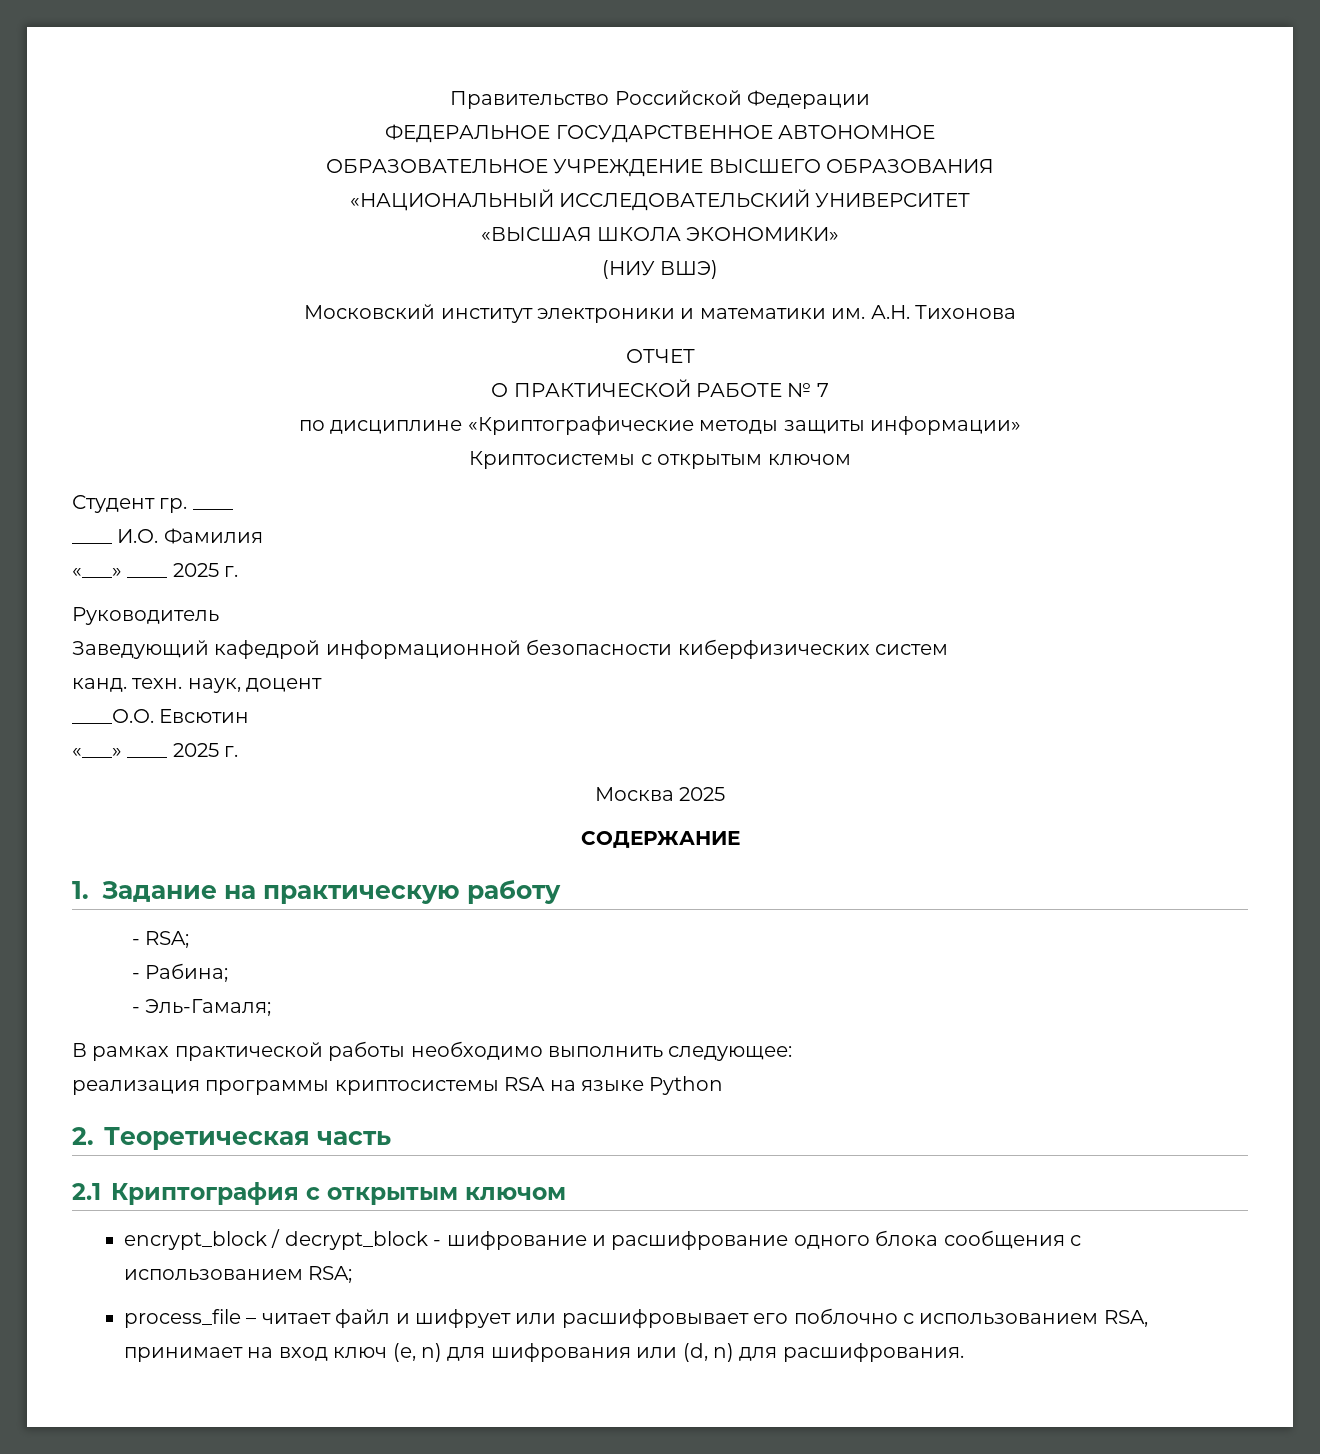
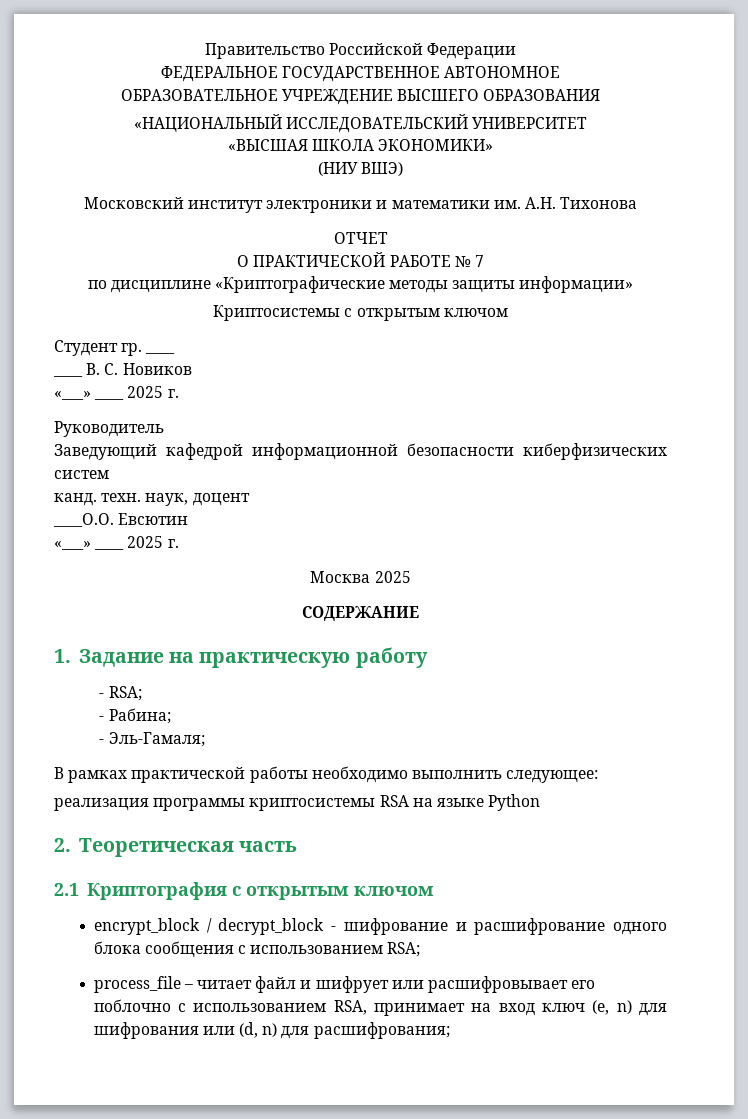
[117,528,263,544] И.О. Фамилия -> [86,363,192,375] В. С. Новиков
[782,1343,964,1362] расшифрования. -> [313,1022,450,1039] расшифрования;

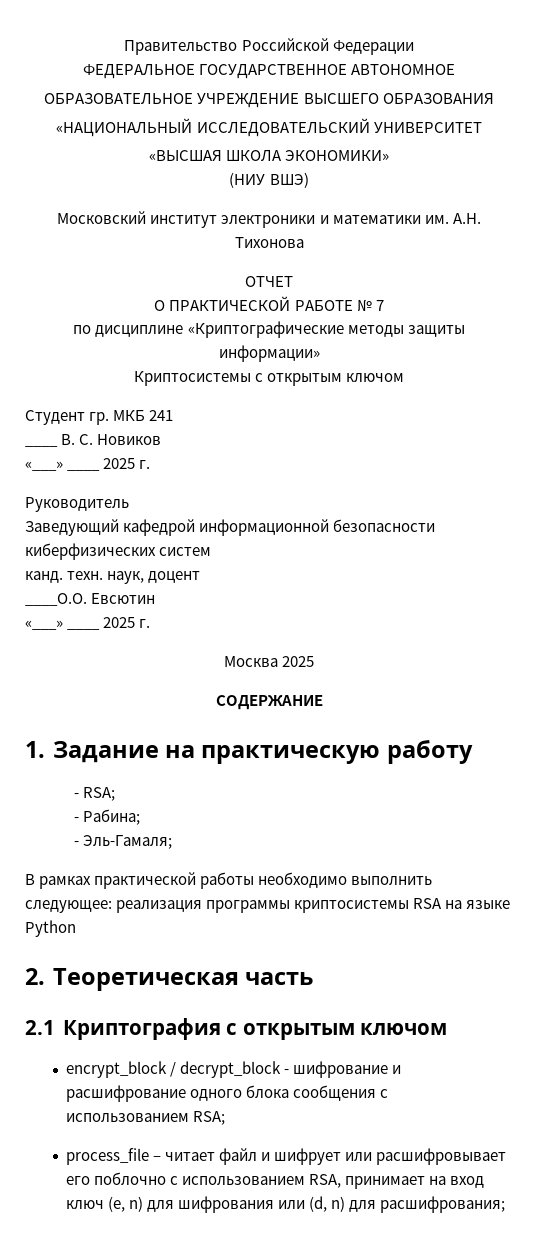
[145,352,176,354] ____ -> [113,410,174,421] МКБ 241
(599, 776) // -> (112, 906) none

